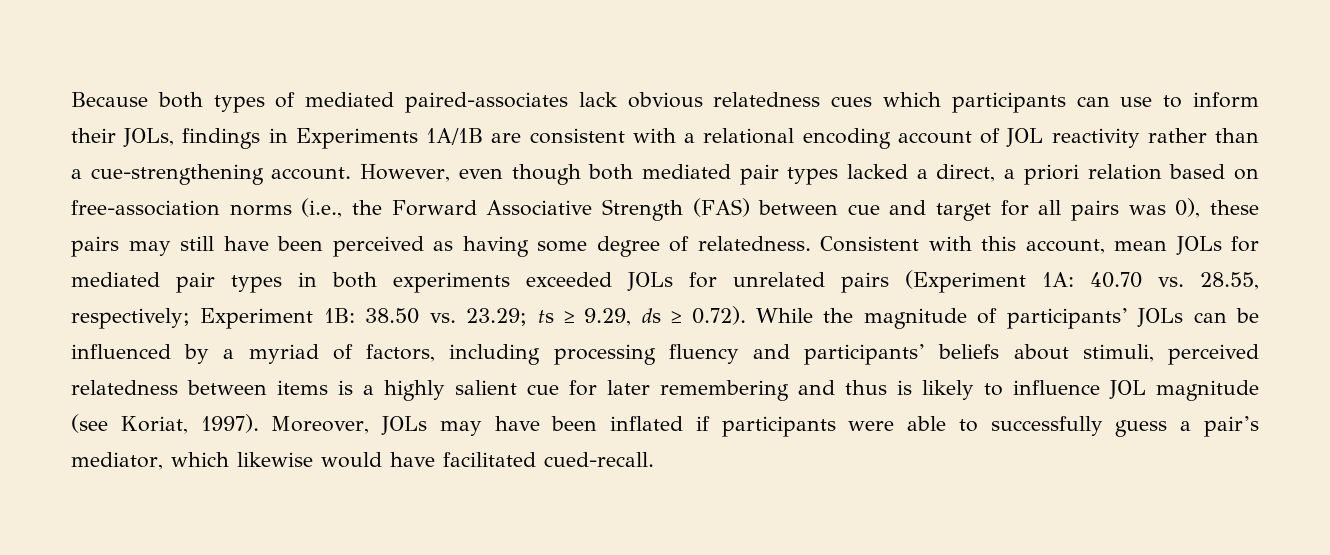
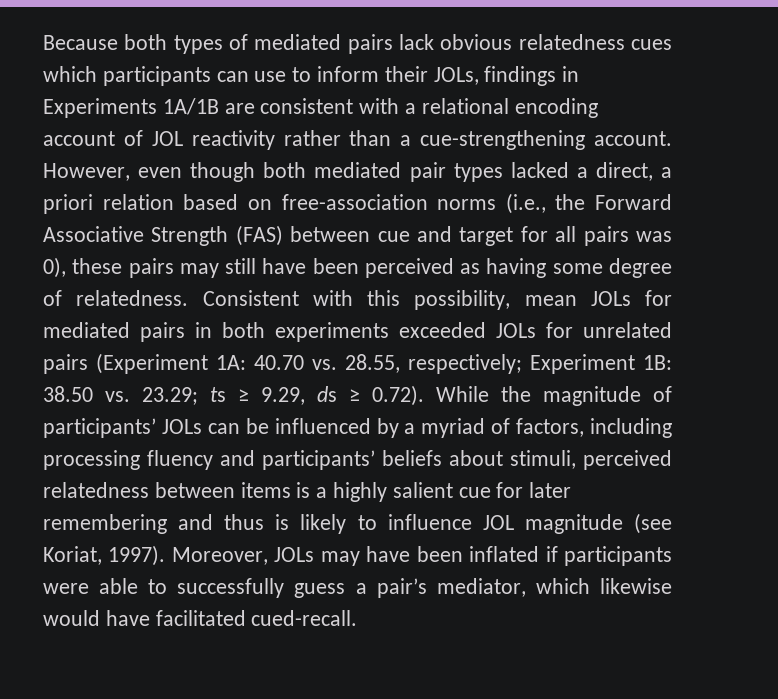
[405,92,568,113] paired-associates -> [347,34,393,54] pairs
[1025,239,1105,254] account, -> [414,290,511,310] possibility,
[176,272,282,293] pair types -> [140,322,185,342] pairs

